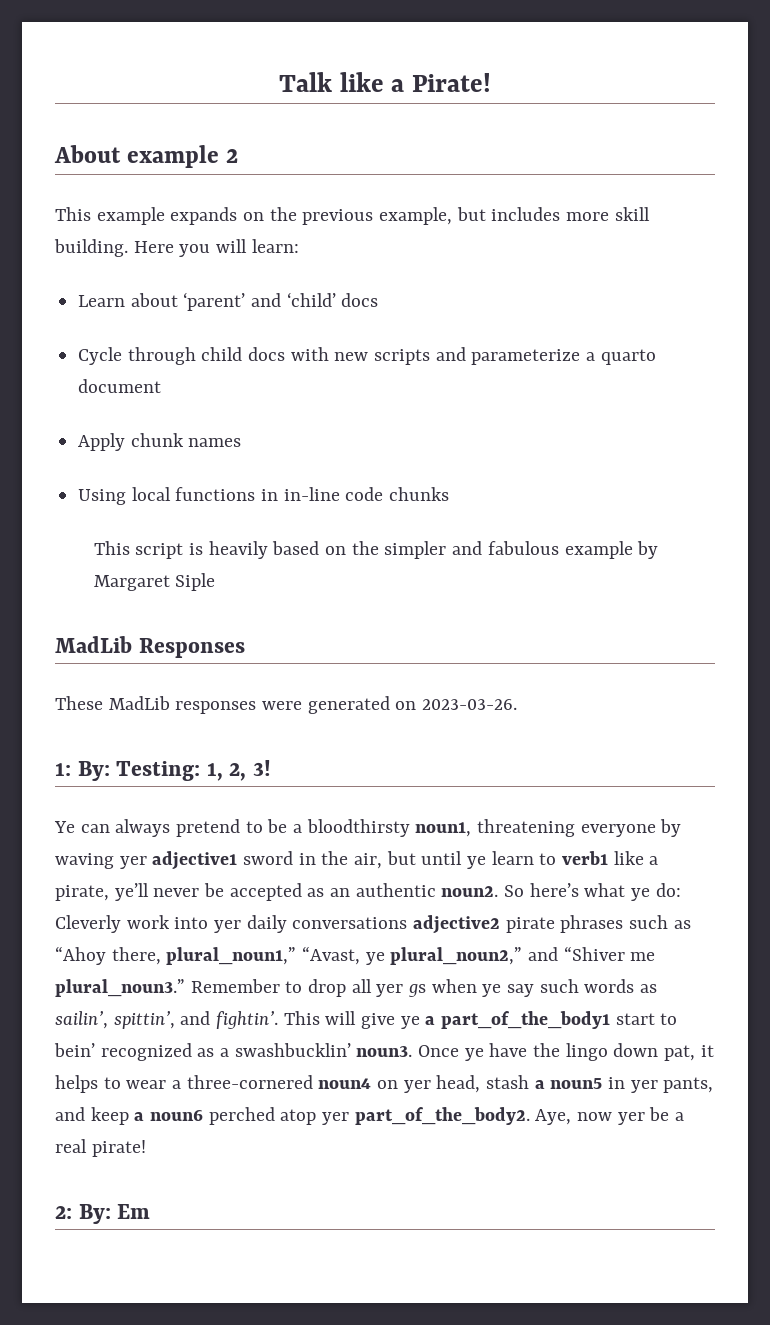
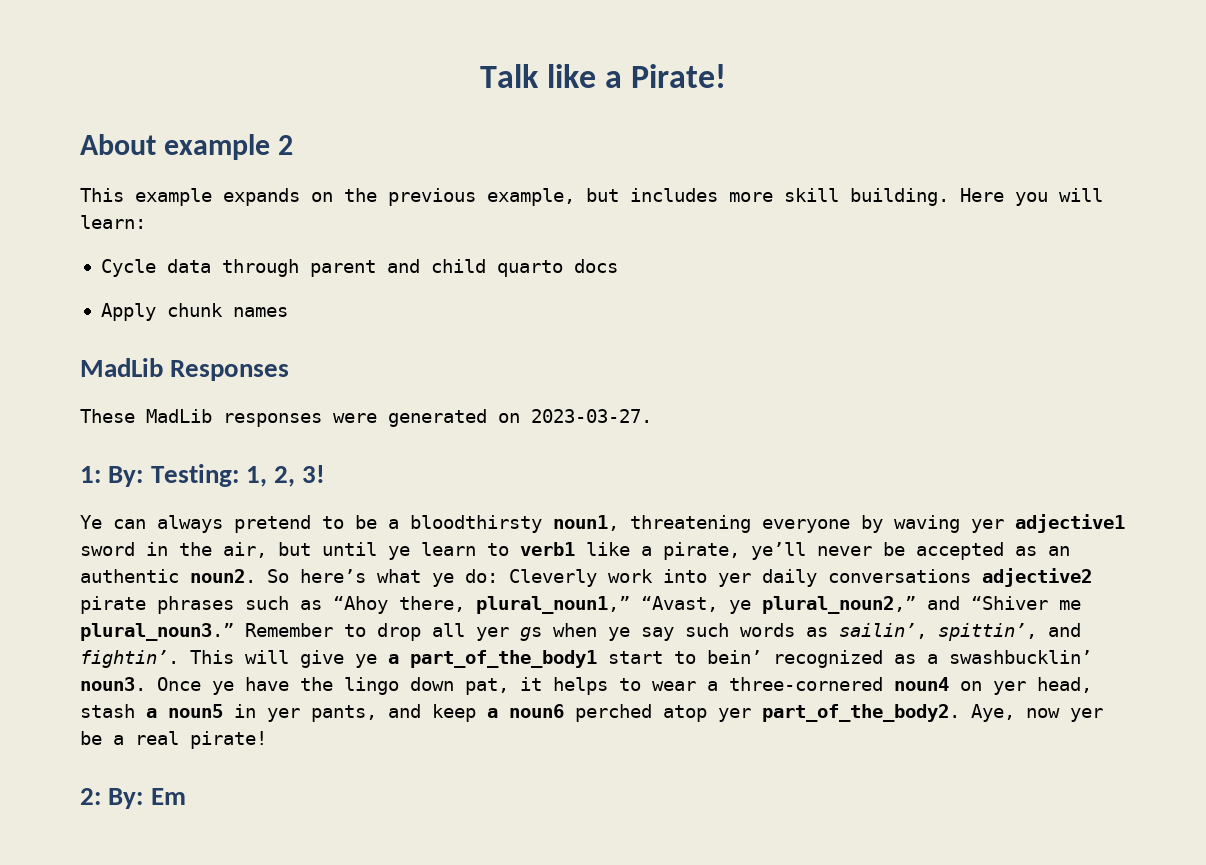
[78,292,379,311] [78,347,656,365] [78,379,162,393] [78,433,242,451] [78,487,450,505] [93,541,659,559] [93,573,216,591] Learn about ‘parent’ and ‘child’ docs // Cycle through child docs with new scripts and parameterize a quarto document // Apply chunk names // Using local functions in in-line code chunks // This script is heavily based on the simpler and fabulous example by Margaret Siple -> [100,259,618,277] [100,303,288,321] Cycle data through parent and child quarto docs // Apply chunk names
[422,699,518,710] 2023-03-26. -> [531,409,652,423] 2023-03-27.

